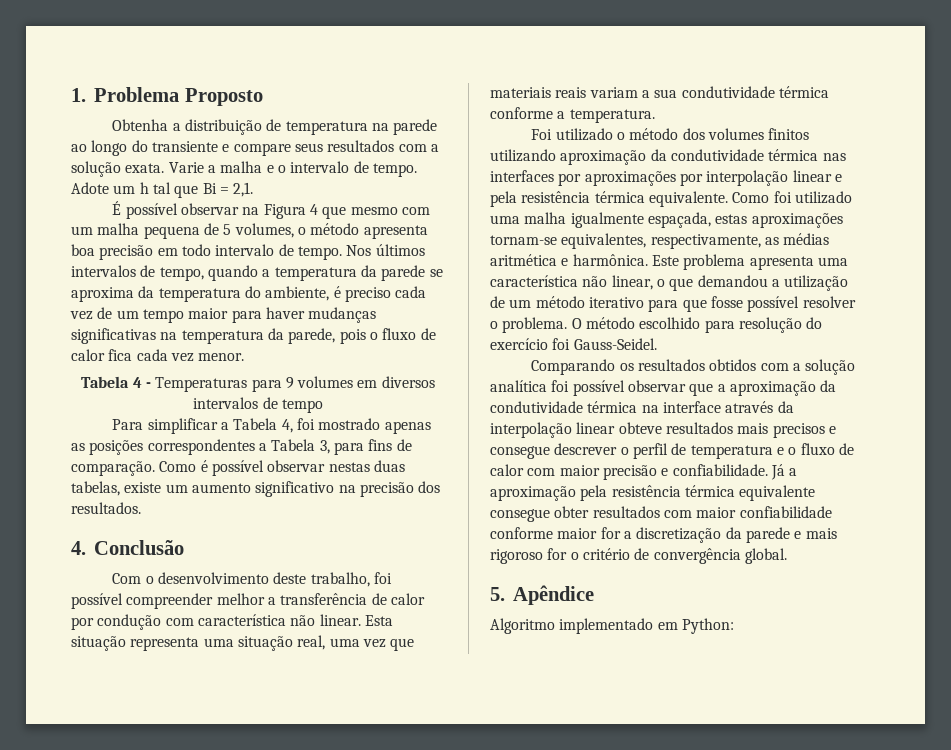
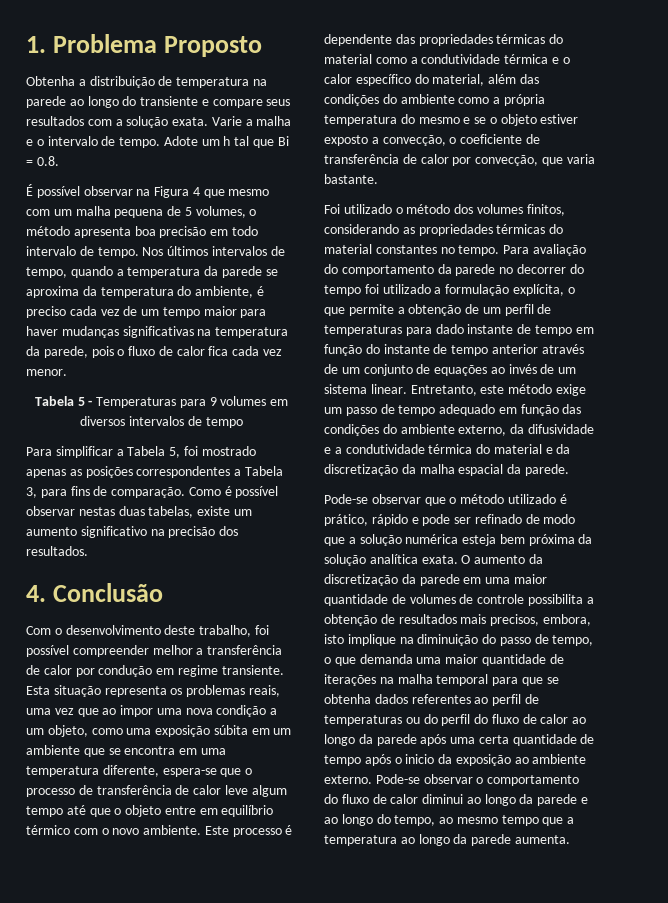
[233,182,254,197] 2,1. -> [36,156,59,166] 0.8.
[132,377,142,388] 4 -> [77,397,85,406] 5
[281,419,293,433] 4, -> [169,447,181,458] 5,
[165,614,393,626] [71,635,415,651] [490,86,829,98] [490,107,655,123] com característica não linear. Esta situação representa uma situação real, uma vez que materiais reais variam a sua condutividade térmica conforme a temperatura. -> [156,665,284,677] [26,685,280,697] [26,705,278,717] [26,725,292,737] [26,745,226,757] [26,765,253,777] [26,785,287,797] [26,805,274,817] [26,825,293,837] [324,34,564,46] [324,54,570,64] [324,74,539,86] [324,94,545,106] [324,114,579,126] [324,134,540,146] [324,154,595,166] [324,174,378,184] em regime transiente. Esta situação representa os problemas reais, uma vez que ao impor uma nova condição a um objeto, como uma exposição súbita em um ambiente que se encontra em uma temperatura diferente, espera-se que o processo de transferência de calor leve algum tempo até que o objeto entre em equilíbrio térmico com o novo ambiente. Este processo é dependente das propriedades térmicas do material como a condutividade térmica e o calor específico do material, além das condições do ambiente como a própria temperatura do mesmo e se o objeto estiver exposto a convecção, o coeficiente de transferência de calor por convecção, que varia bastante.
[768,128,810,140] [490,149,846,165] [490,170,842,186] [490,191,852,207] [490,212,843,228] [490,233,830,249] [490,254,848,270] [490,275,849,291] [490,296,856,312] [490,317,823,333] [490,338,657,350] [531,359,856,375] [490,380,837,396] [490,401,794,413] [490,422,836,438] [490,443,854,459] [490,464,798,480] [490,485,816,501] [490,506,832,522] [490,527,837,543] [490,548,787,564] [490,585,594,605] [490,618,734,634] finitos utilizando aproximação da condutividade térmica nas interfaces por aproximações por interpolação linear e pela resistência térmica equivalente. Como foi utilizado uma malha igualmente espaçada, estas aproximações tornam-se equivalentes, respectivamente, as médias aritmética e harmônica. Este problema apresenta uma característica não linear, o que demandou a utilização de um método iterativo para que fosse possível resolver o problema. O método escolhido para resolução do exercício foi Gauss-Seidel. // Comparando os resultados obtidos com a solução analítica foi possível observar que a aproximação da condutividade térmica na interface através da interpolação linear obteve resultados mais precisos e consegue descrever o perfil de temperatura e o fluxo de calor com maior precisão e confiabilidade. Já a aproximação pela resistência térmica equivalente consegue obter resultados com maior confiabilidade conforme maior for a discretização da parede e mais rigoroso for o critério de convergência global. // 5. Apêndice // Algoritmo implementado em Python: -> [526,204,565,216] [324,224,564,236] [324,244,586,256] [324,264,584,276] [324,284,575,296] [324,304,552,316] [324,324,594,336] [324,344,584,356] [324,364,577,376] [324,384,586,396] [324,404,582,416] [324,424,594,436] [324,444,571,454] [324,464,569,476] [324,494,567,506] [324,514,576,526] [324,534,593,546] [324,554,543,566] [324,574,547,586] [324,594,594,606] [324,614,591,626] [324,634,594,646] [324,654,564,666] [324,674,559,686] [324,694,539,706] [324,714,587,726] [324,734,595,746] [324,754,587,766] [324,774,580,786] [324,794,589,806] [324,814,575,826] [324,834,570,846] finitos, considerando as propriedades térmicas do material constantes no tempo. Para avaliação do comportamento da parede no decorrer do tempo foi utilizado a formulação explícita, o que permite a obtenção de um perfil de temperaturas para dado instante de tempo em função do instante de tempo anterior através de um conjunto de equações ao invés de um sistema linear. Entretanto, este método exige um passo de tempo adequado em função das condições do ambiente externo, da difusividade e a condutividade térmica do material e da discretização da malha espacial da parede. // Pode-se observar que o método utilizado é prático, rápido e pode ser refinado de modo que a solução numérica esteja bem próxima da solução analítica exata. O aumento da discretização da parede em uma maior quantidade de volumes de controle possibilita a obtenção de resultados mais precisos, embora, isto implique na diminuição do passo de tempo, o que demanda uma maior quantidade de iterações na malha temporal para que se obtenha dados referentes ao perfil de temperaturas ou do perfil do fluxo de calor ao longo da parede após uma certa quantidade de tempo após o inicio da exposição ao ambiente externo. Pode-se observar o comportamento do fluxo de calor diminui ao longo da parede e ao longo do tempo, ao mesmo tempo que a temperatura ao longo da parede aumenta.

